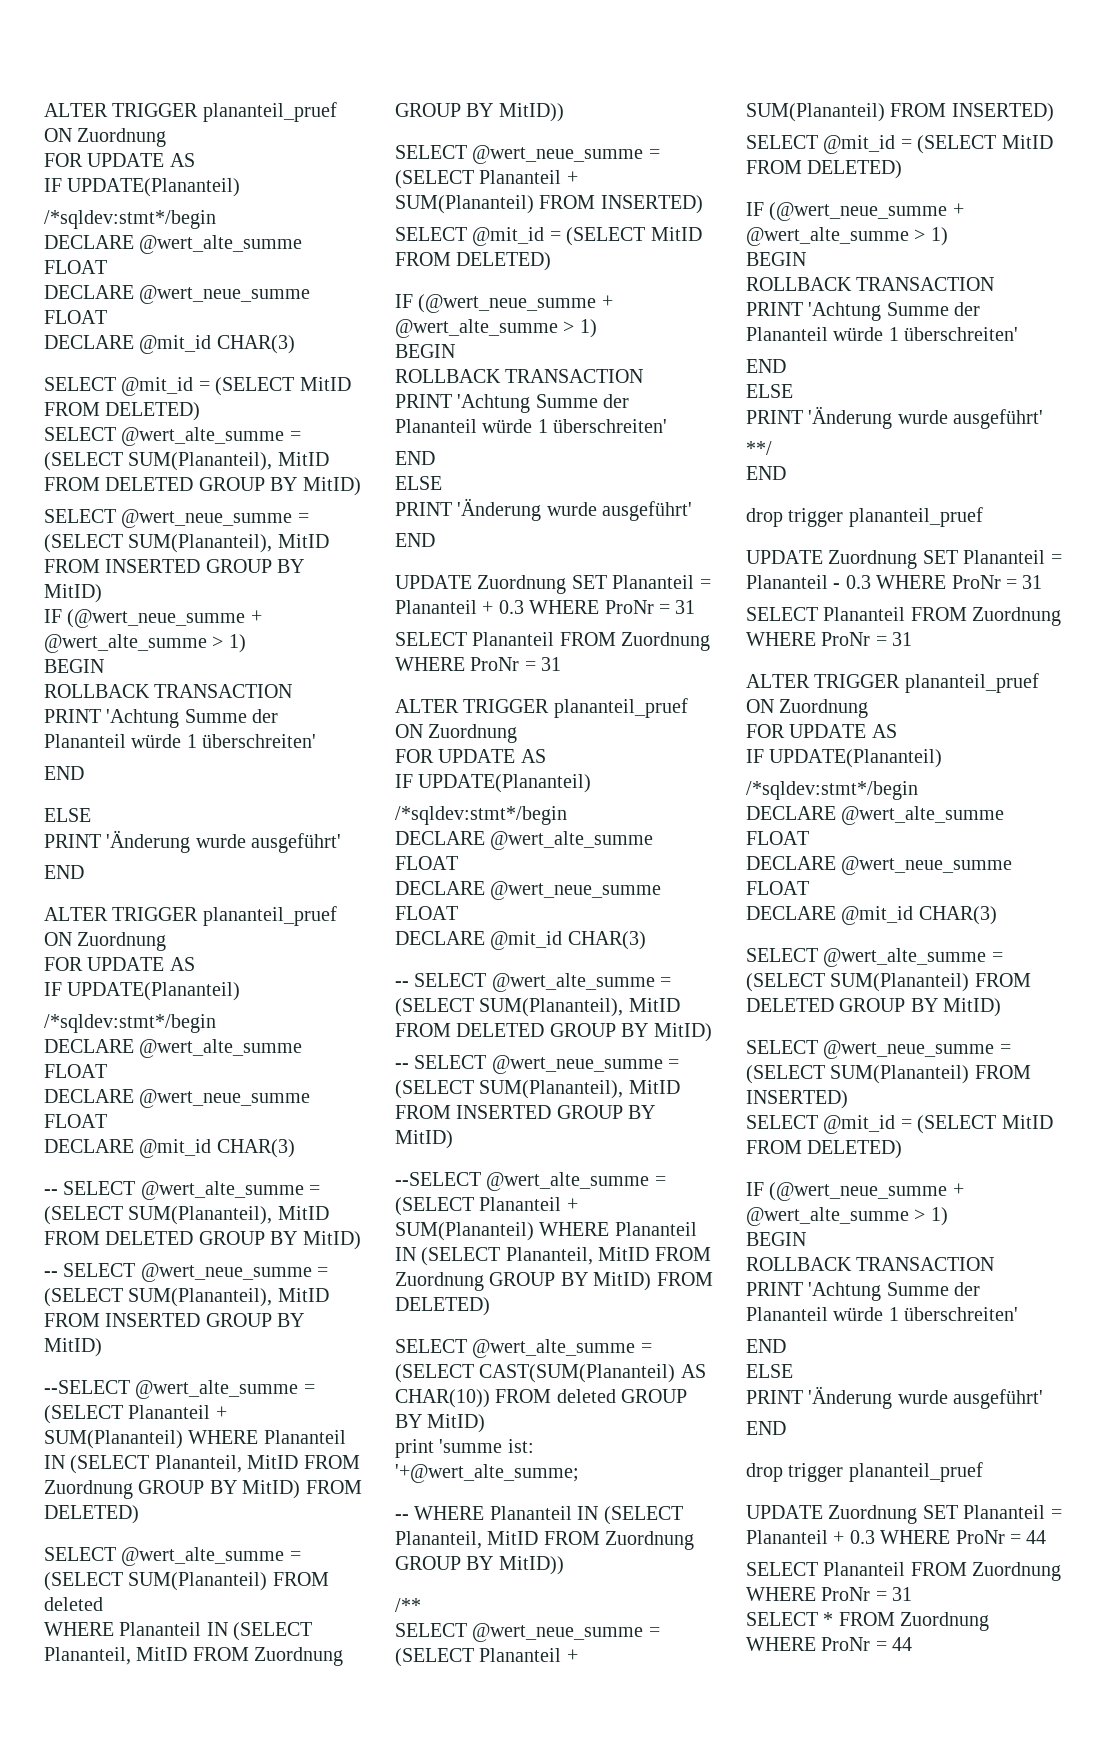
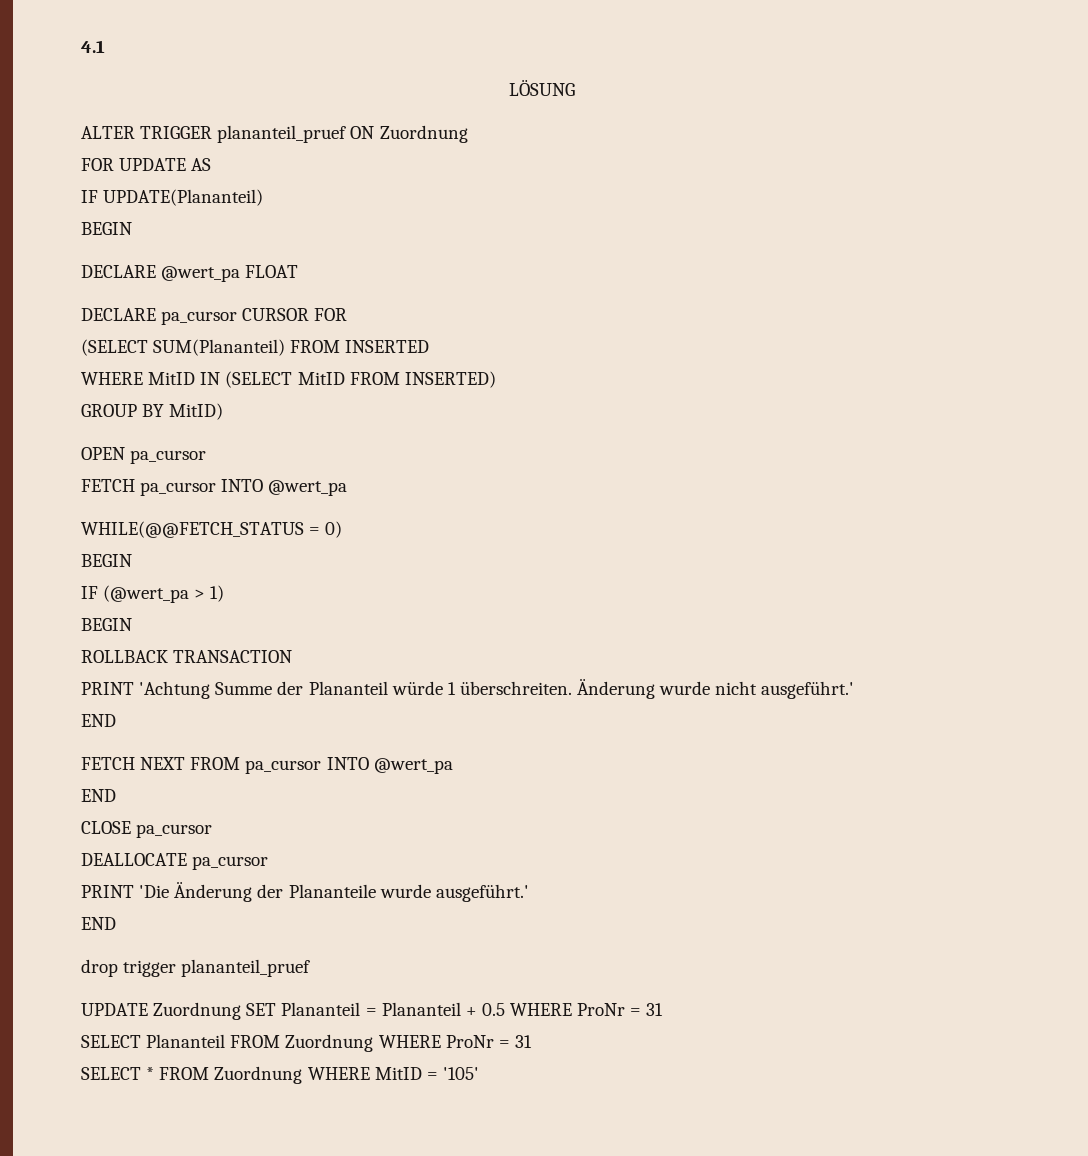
(44, 110) none -> [81,40,105,53] [509,80,575,96] 4.1 // LÖSUNG //
[44,210,216,229] [44,235,303,254] [44,260,107,274] [44,285,311,304] [44,310,107,324] [44,335,295,354] [44,377,351,396] [44,402,201,421] [44,427,301,446] [44,452,329,471] [44,477,361,496] [44,509,309,528] [44,534,329,553] [44,559,305,573] [44,584,102,603] [44,609,262,628] [44,634,207,653] /*sqldev:stmt*/begin // DECLARE @wert_alte_summe FLOAT // DECLARE @wert_neue_summe FLOAT // DECLARE @mit_id CHAR(3) // SELECT @mit_id = (SELECT MitID FROM DELETED) // SELECT @wert_alte_summe = (SELECT SUM(Plananteil), MitID FROM DELETED GROUP BY MitID) // SELECT @wert_neue_summe = (SELECT SUM(Plananteil), MitID FROM INSERTED GROUP BY MitID) // IF (@wert_neue_summe + @wert_alte_summe -> [81,222,132,235] [81,265,299,282] [81,308,348,325] [81,339,430,356] [81,371,496,388] [81,403,224,420] [81,447,207,464] [81,479,348,496] [81,521,343,538] [81,554,132,567] [81,585,190,603] BEGIN // DECLARE @wert_pa FLOAT // DECLARE pa_cursor CURSOR FOR // (SELECT SUM(Plananteil) FROM INSERTED // WHERE MitID IN (SELECT MitID FROM INSERTED) // GROUP BY MitID) // OPEN pa_cursor // FETCH pa_cursor INTO @wert_pa // WHILE(@@FETCH_STATUS = 0) // BEGIN // IF (@wert_pa
[202,734,317,748] [44,766,84,780] [44,808,91,822] [44,830,342,853] [44,865,84,879] [44,906,337,926] [44,932,167,951] [44,957,195,971] [44,982,241,1001] [44,1014,216,1033] [44,1039,303,1058] [44,1064,107,1078] [44,1089,311,1108] [44,1114,107,1128] [44,1139,295,1158] [44,1181,321,1200] [44,1206,329,1225] [44,1231,361,1250] [44,1263,329,1282] [44,1288,329,1307] [44,1313,305,1327] [44,1338,102,1357] [44,1380,315,1399] [44,1405,227,1424] [44,1430,346,1449] [44,1455,360,1474] [44,1480,362,1499] [44,1505,139,1524] [44,1547,301,1566] [44,1572,329,1591] [44,1597,103,1611] [44,1622,313,1641] [44,1647,344,1666] [395,103,564,122] [395,145,660,164] [395,170,578,189] [395,195,703,214] [395,227,702,246] [395,252,552,271] [395,294,613,313] [395,319,597,338] [395,344,455,358] [395,369,644,383] [395,394,630,413] [395,419,668,433] [395,451,435,465] [395,476,442,490] [395,498,693,521] [395,533,435,547] [395,575,711,594] [395,600,696,614] [395,632,711,651] [395,657,562,671] [395,698,688,718] [395,724,518,743] [395,749,546,763] [395,774,592,793] [395,806,567,825] [395,831,654,850] [395,856,458,870] [395,881,662,900] [395,906,458,920] [395,931,646,950] [395,973,672,992] [395,998,680,1017] [395,1023,712,1042] [395,1055,680,1074] [395,1080,680,1099] [395,1105,656,1119] [395,1130,453,1149] [395,1172,666,1191] [395,1197,578,1216] [395,1222,697,1241] [395,1247,711,1266] [395,1272,713,1291] [395,1297,490,1316] [395,1339,652,1358] [395,1364,706,1383] [395,1389,688,1408] [395,1414,486,1433] [395,1439,534,1458] [395,1464,579,1483] [395,1506,683,1525] [395,1531,695,1550] [395,1556,564,1575] [395,1598,421,1612] [395,1623,660,1642] [395,1648,578,1667] [746,103,1054,122] [746,135,1053,154] [746,160,903,179] [746,202,964,221] [746,227,948,246] [746,252,806,266] [746,277,995,291] [746,302,981,321] [746,327,1019,341] [746,359,786,373] [746,384,793,398] [746,406,1044,429] [746,441,772,455] [746,466,786,480] [746,507,983,527] [746,550,1062,569] [746,575,1043,589] [746,607,1062,626] [746,632,913,646] [746,673,1039,693] [746,699,869,718] [746,724,897,738] [746,749,943,768] [746,781,918,800] [746,806,1005,825] [746,831,809,845] [746,856,1013,875] [746,881,809,895] [746,906,997,925] [746,948,1003,967] [746,973,1031,992] [746,998,1002,1017] [746,1040,1011,1059] [746,1065,1031,1084] [746,1090,848,1109] [746,1115,1053,1134] [746,1140,903,1159] [746,1182,964,1201] [746,1207,948,1226] [746,1232,806,1246] [746,1257,995,1271] [746,1282,981,1301] [746,1307,1019,1321] [746,1339,786,1353] [746,1364,793,1378] [746,1386,1044,1409] überschreiten' // END // ELSE // PRINT 'Änderung wurde ausgeführt' // END // ALTER TRIGGER plananteil_pruef ON Zuordnung // FOR UPDATE AS // IF UPDATE(Plananteil) // /*sqldev:stmt*/begin // DECLARE @wert_alte_summe FLOAT // DECLARE @wert_neue_summe FLOAT // DECLARE @mit_id CHAR(3) // -- SELECT @wert_alte_summe = (SELECT SUM(Plananteil), MitID FROM DELETED GROUP BY MitID) // -- SELECT @wert_neue_summe = (SELECT SUM(Plananteil), MitID FROM INSERTED GROUP BY MitID) // --SELECT @wert_alte_summe = (SELECT Plananteil + SUM(Plananteil) WHERE Plananteil IN (SELECT Plananteil, MitID FROM Zuordnung GROUP BY MitID) FROM DELETED) // SELECT @wert_alte_summe = (SELECT SUM(Plananteil) FROM deleted // WHERE Plananteil IN (SELECT Plananteil, MitID FROM Zuordnung GROUP BY MitID)) // SELECT @wert_neue_summe = (SELECT Plananteil + SUM(Plananteil) FROM INSERTED) // SELECT @mit_id = (SELECT MitID FROM DELETED) // IF (@wert_neue_summe + @wert_alte_summe > 1) // BEGIN // ROLLBACK TRANSACTION // PRINT 'Achtung Summe der Plananteil würde 1 überschreiten' // END // ELSE // PRINT 'Änderung wurde ausgeführt' // END // UPDATE Zuordnung SET Plananteil = Plananteil + 0.3 WHERE ProNr = 31 // SELECT Plananteil FROM Zuordnung WHERE ProNr = 31 // ALTER TRIGGER plananteil_pruef ON Zuordnung // FOR UPDATE AS // IF UPDATE(Plananteil) // /*sqldev:stmt*/begin // DECLARE @wert_alte_summe FLOAT // DECLARE @wert_neue_summe FLOAT // DECLARE @mit_id CHAR(3) // -- SELECT @wert_alte_summe = (SELECT SUM(Plananteil), MitID FROM DELETED GROUP BY MitID) // -- SELECT @wert_neue_summe = (SELECT SUM(Plananteil), MitID FROM INSERTED GROUP BY MitID) // --SELECT @wert_alte_summe = (SELECT Plananteil + SUM(Plananteil) WHERE Plananteil IN (SELECT Plananteil, MitID FROM Zuordnung GROUP BY MitID) FROM DELETED) // SELECT @wert_alte_summe = (SELECT CAST(SUM(Plananteil) AS CHAR(10)) FROM deleted GROUP BY MitID) // print 'summe ist: '+@wert_alte_summe; // -- WHERE Plananteil IN (SELECT Plananteil, MitID FROM Zuordnung GROUP BY MitID)) // /** // SELECT @wert_neue_summe = (SELECT Plananteil + SUM(Plananteil) FROM INSERTED) // SELECT @mit_id = (SELECT MitID FROM DELETED) // IF (@wert_neue_summe + @wert_alte_summe > 1) // BEGIN // ROLLBACK TRANSACTION // PRINT 'Achtung Summe der Plananteil würde 1 überschreiten' // END // ELSE // PRINT 'Änderung wurde ausgeführt' // **/ // END // drop trigger plananteil_pruef // UPDATE Zuordnung SET Plananteil = Plananteil - 0.3 WHERE ProNr = 31 // SELECT Plananteil FROM Zuordnung WHERE ProNr = 31 // ALTER TRIGGER plananteil_pruef ON Zuordnung // FOR UPDATE AS // IF UPDATE(Plananteil) // /*sqldev:stmt*/begin // DECLARE @wert_alte_summe FLOAT // DECLARE @wert_neue_summe FLOAT // DECLARE @mit_id CHAR(3) // SELECT @wert_alte_summe = (SELECT SUM(Plananteil) FROM DELETED GROUP BY MitID) // SELECT @wert_neue_summe = (SELECT SUM(Plananteil) FROM INSERTED) // SELECT @mit_id = (SELECT MitID FROM DELETED) // IF (@wert_neue_summe + @wert_alte_summe > 1) // BEGIN // ROLLBACK TRANSACTION // PRINT 'Achtung Summe der Plananteil würde 1 überschreiten' // END // ELSE // PRINT 'Änderung wurde ausgeführt' -> [459,679,855,699] [81,714,116,727] [81,757,453,774] [81,789,116,802] [81,821,213,838] [81,853,269,870] [81,882,529,902] überschreiten. Änderung wurde nicht ausgeführt.' // END // FETCH NEXT FROM pa_cursor INTO @wert_pa // END // CLOSE pa_cursor // DEALLOCATE pa_cursor // PRINT 'Die Änderung der Plananteile wurde ausgeführt.'
[849,1530,1047,1544] 0.3 WHERE ProNr = 44 -> [481,1003,664,1016] 0.5 WHERE ProNr = 31
[821,1637,913,1651] ProNr = 44 -> [374,1067,479,1080] MitID = '105'

